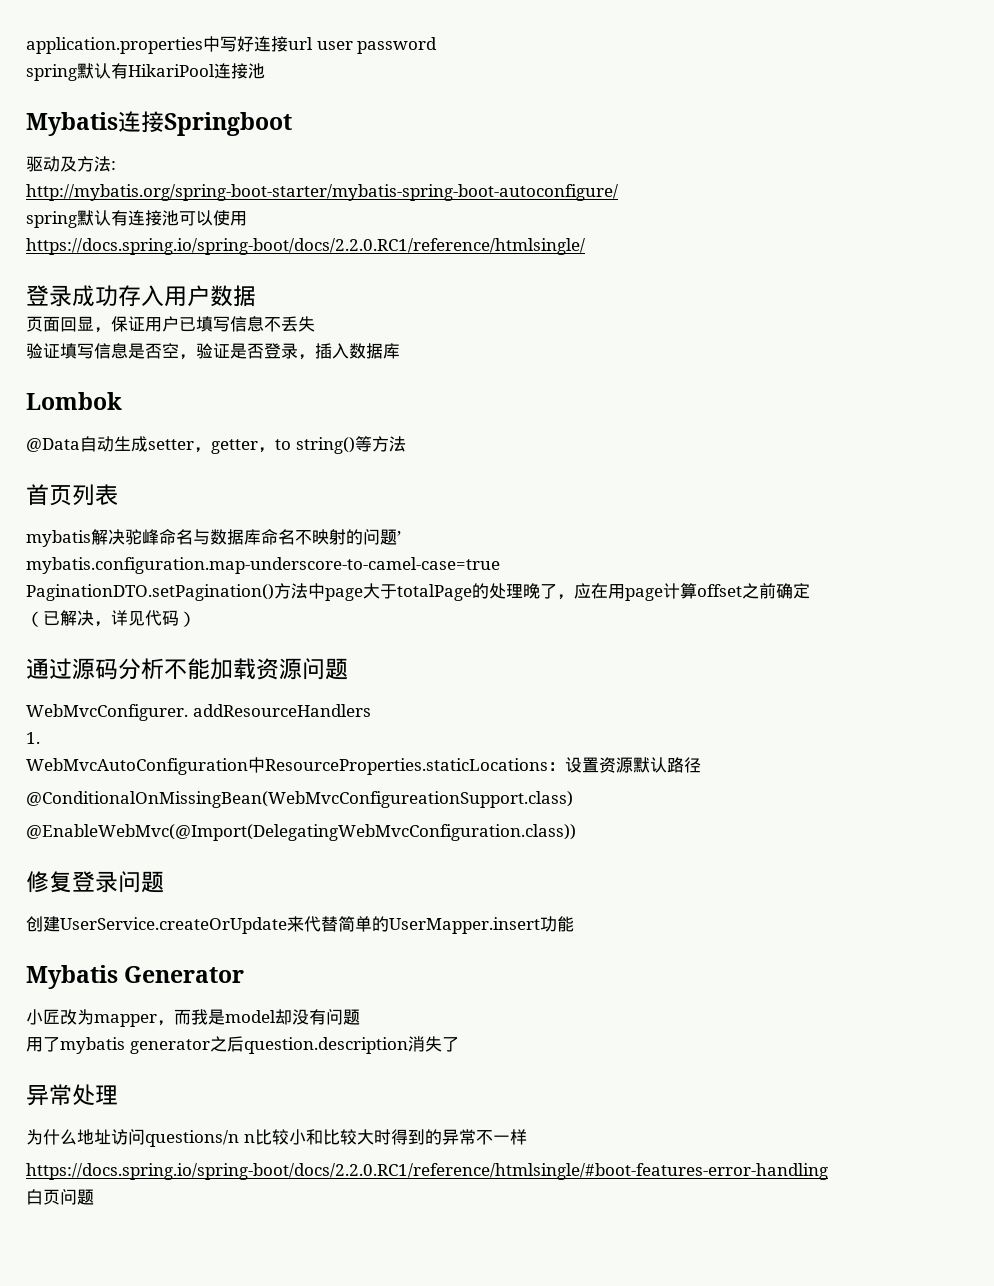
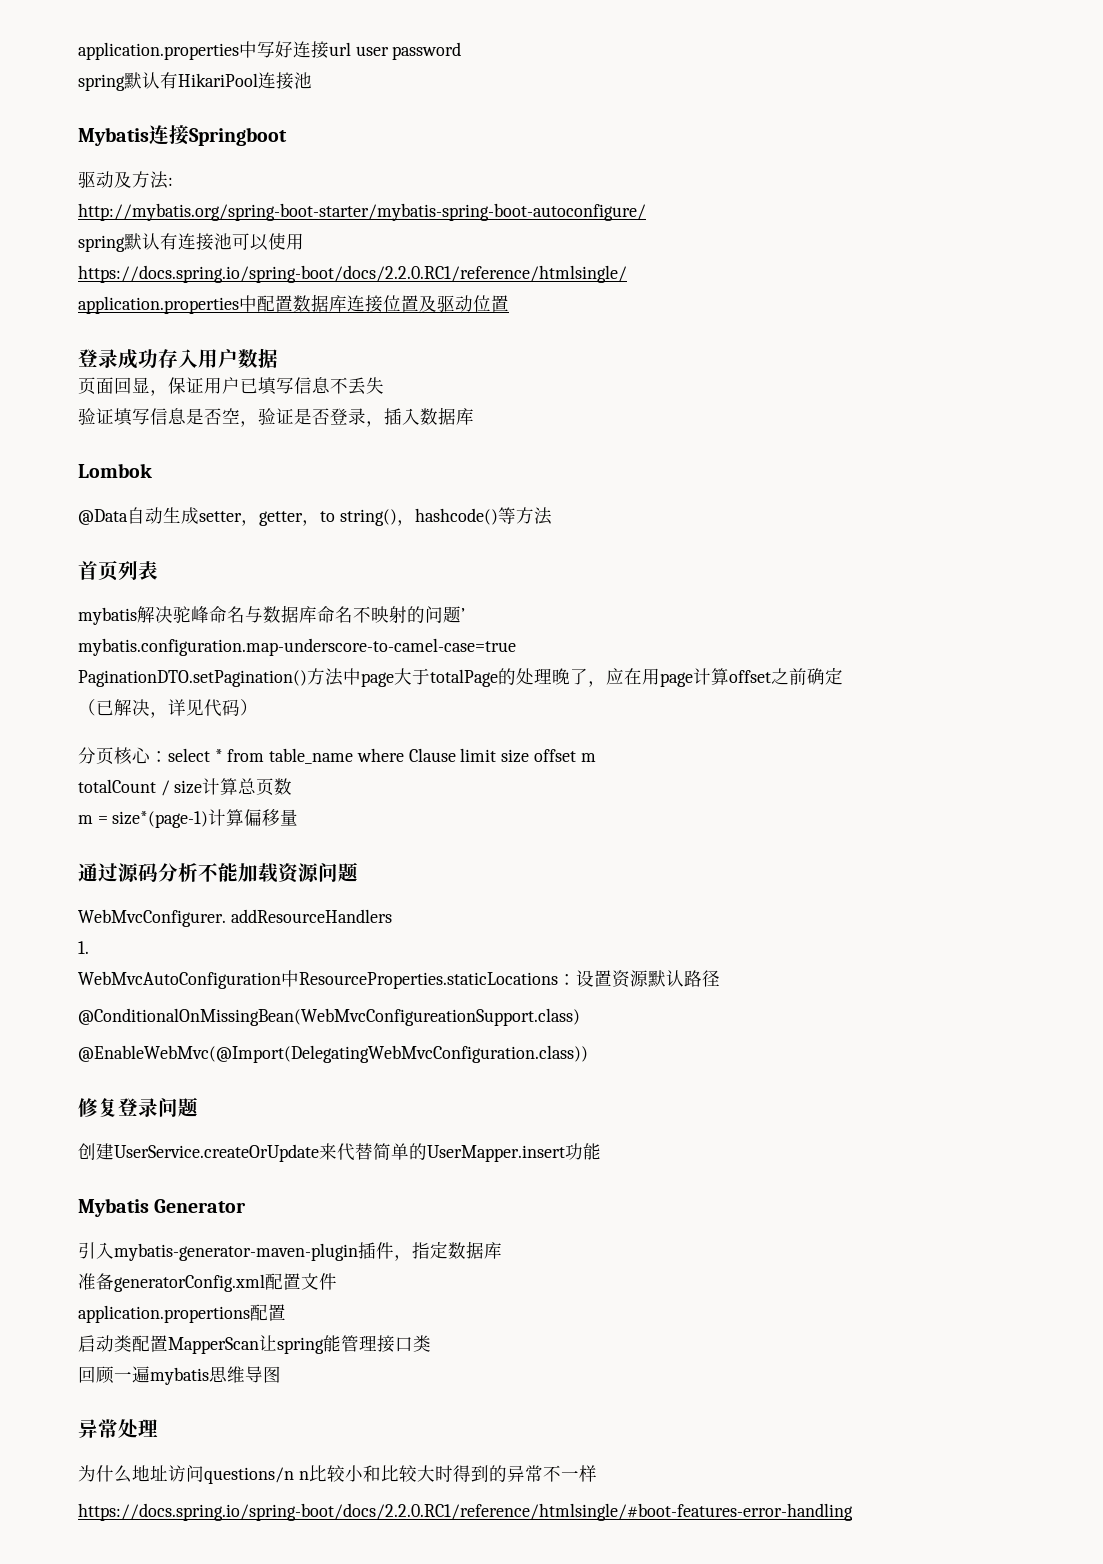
(585, 246) none -> [78,294,509,314] // application.properties中配置数据库连接位置及驱动位置
(355, 445) none -> [396,508,498,526] ，hashcode()
(196, 619) none -> [78,747,596,765] [78,778,293,796] [78,809,299,828] // 分页核心：select * from table_name where Clause limit size offset m // totalCount / size计算总页数 // m = size*(page-1)计算偏移量
[26,1009,360,1027] [26,1036,459,1054] 小匠改为mapper，而我是model却没有问题 // 用了mybatis generator之后question.description消失了 -> [78,1241,502,1261] [78,1273,337,1292] [78,1304,286,1323] [78,1335,431,1354] [78,1366,281,1385] 引入mybatis-generator-maven-plugin插件，指定数据库 // 准备generatorConfig.xml配置文件 // application.propertions配置 // 启动类配置MapperScan让spring能管理接口类 // 回顾一遍mybatis思维导图
[26,1189,94,1205] // 白页问题 -> (853, 1512) none

